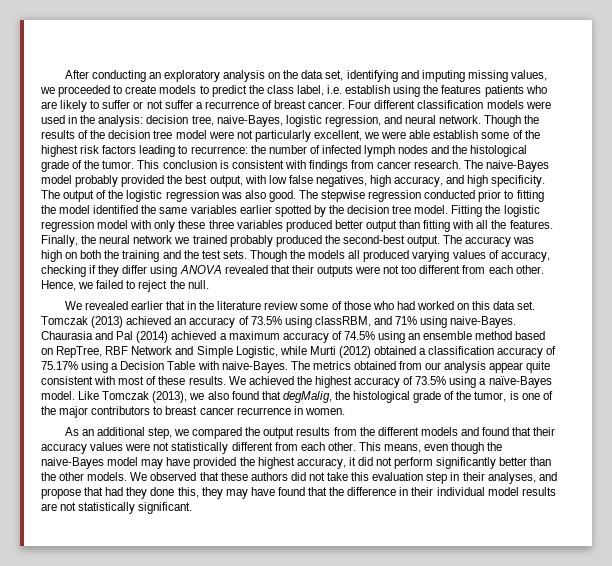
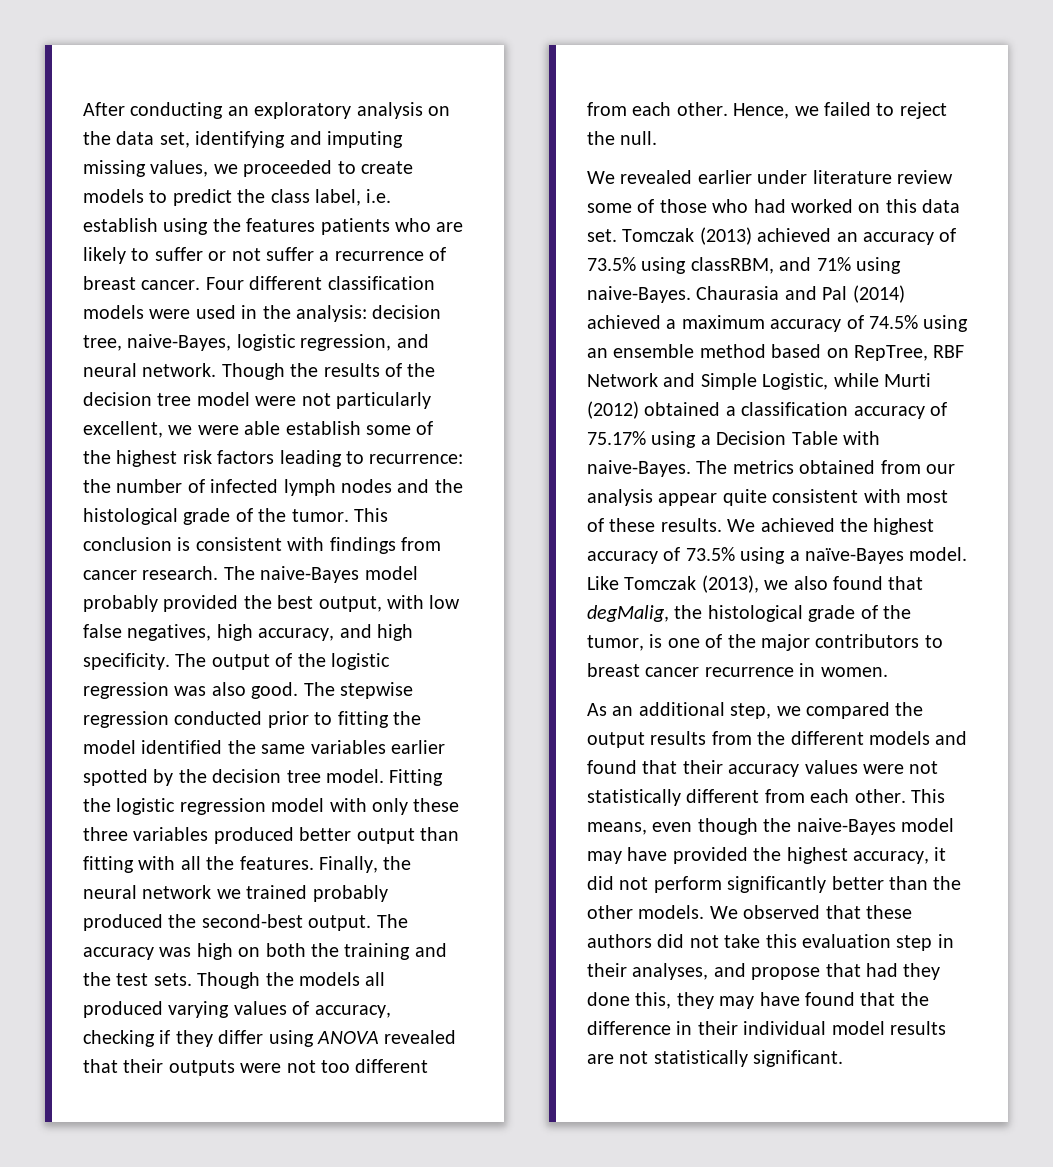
[165,301,215,310] that in the -> [757,170,808,184] under

